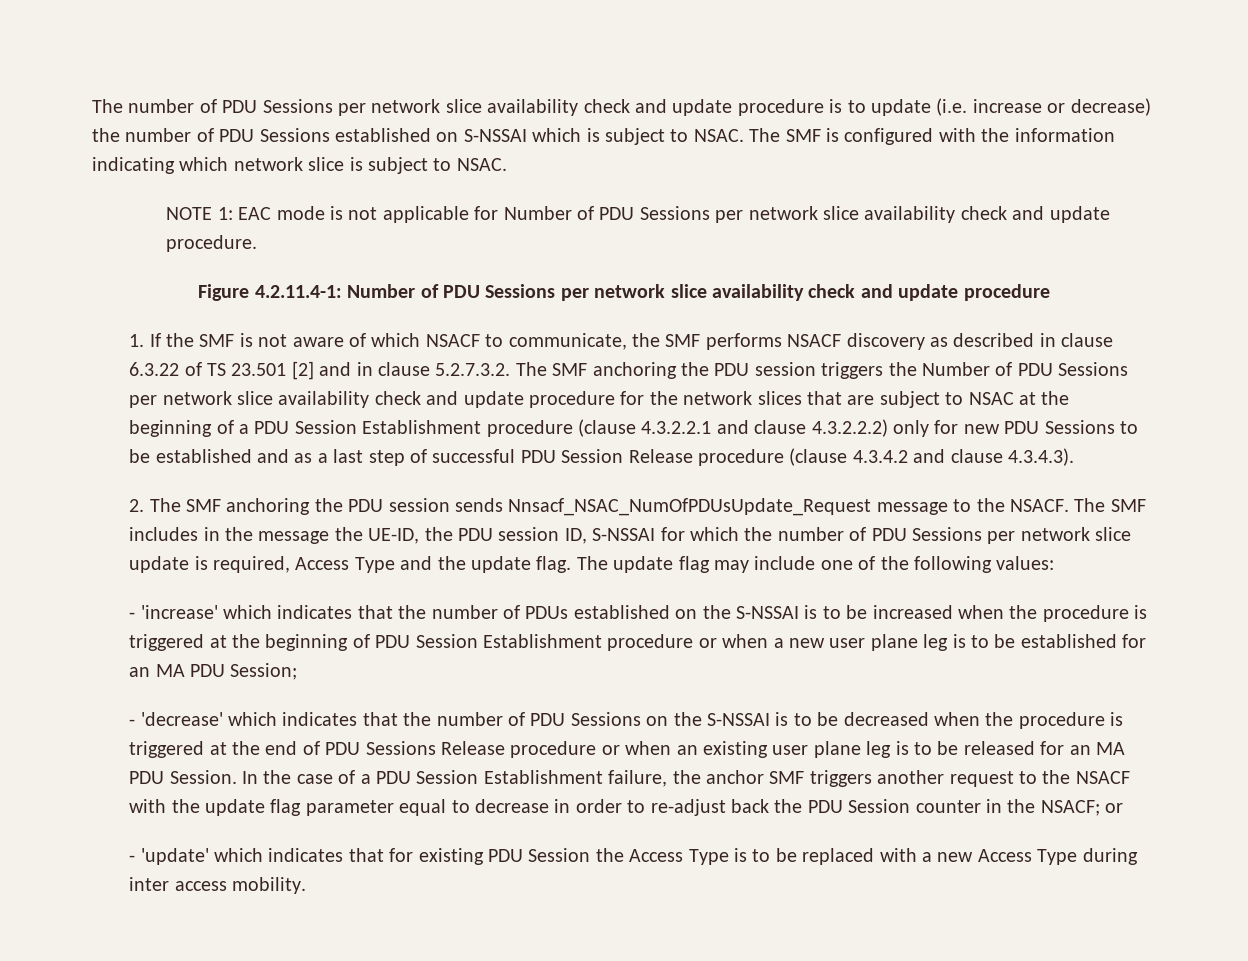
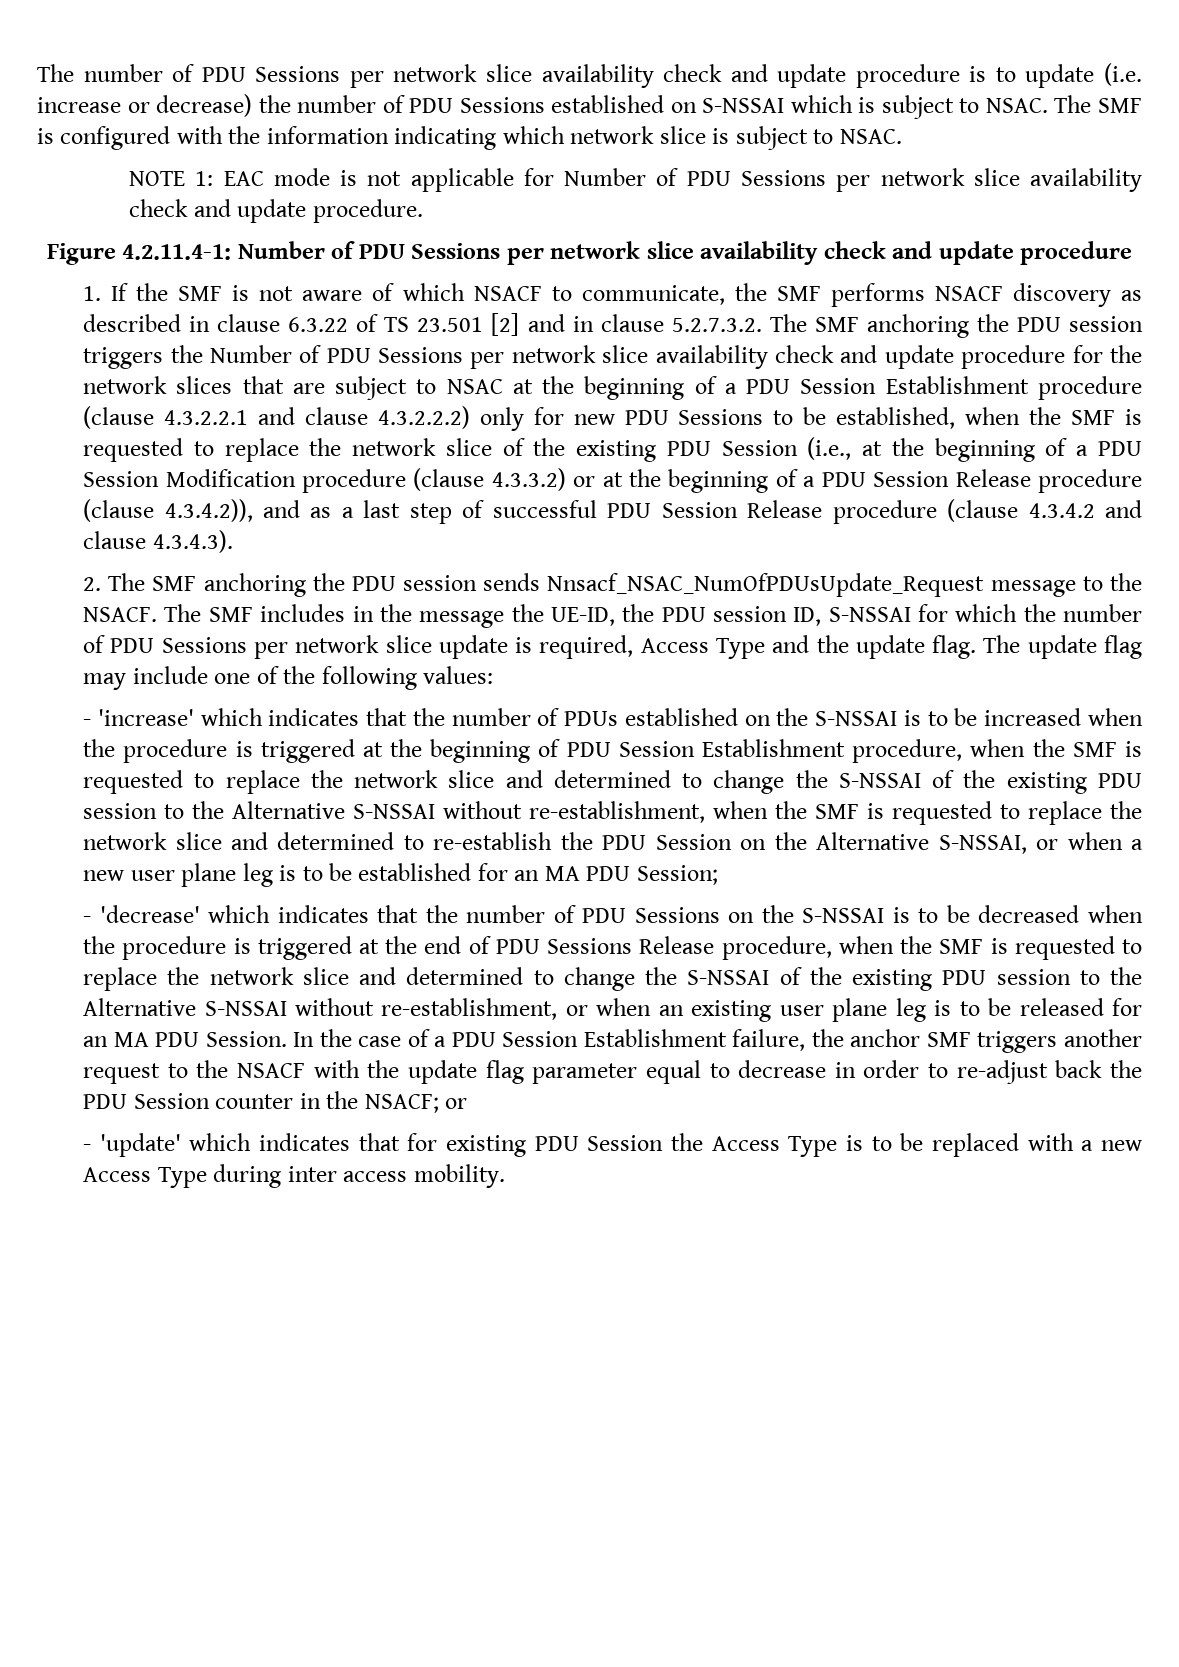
[155,449,252,463] established -> [836,407,1142,429] [83,437,1143,462] [83,468,1142,493] [83,499,253,522] established, when the SMF is requested to replace the network slice of the existing PDU Session (i.e., at the beginning of a PDU Session Modification procedure (clause 4.3.3.2) or at the beginning of a PDU Session Release procedure (clause 4.3.4.2)),
[607,634,694,651] procedure -> [852,739,1143,763] [83,770,1142,794] [83,801,1142,825] [83,832,1027,854] procedure, when the SMF is requested to replace the network slice and determined to change the S-NSSAI of the existing PDU session to the Alternative S-NSSAI without re-establishment, when the SMF is requested to replace the network slice and determined to re-establish the PDU Session on the Alternative S-NSSAI,
[510,741,597,758] procedure -> [721,936,1142,960] [83,967,1142,991] [83,998,558,1020] procedure, when the SMF is requested to replace the network slice and determined to change the S-NSSAI of the existing PDU session to the Alternative S-NSSAI without re-establishment,

